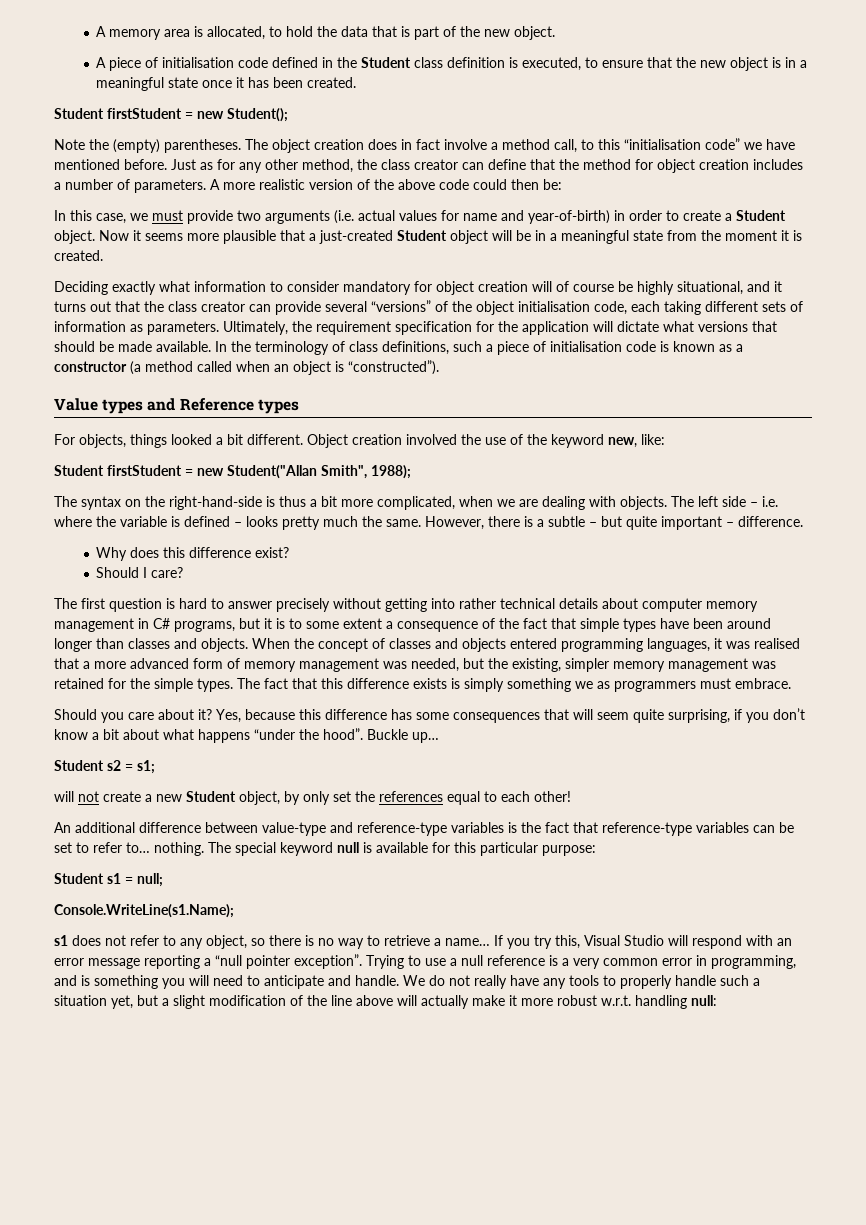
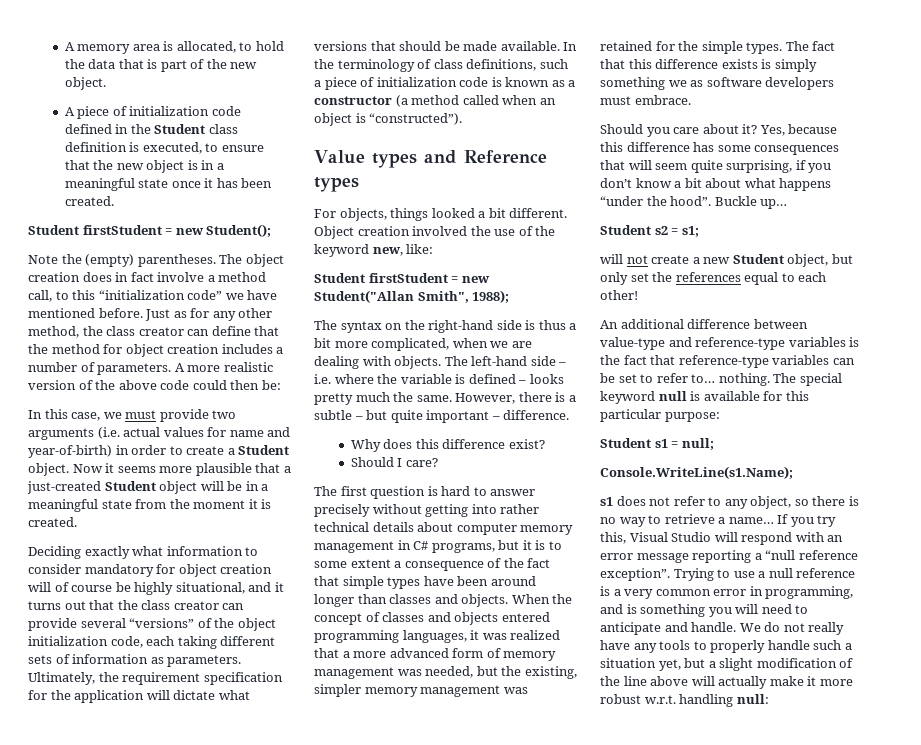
[162,57,235,68] initialisation -> [129,106,210,116] initialization
[624,139,701,150] “initialisation -> [98,290,185,300] “initialization
[518,301,590,312] initialisation -> [28,636,108,646] initialization
[550,341,622,352] initialisation -> [376,77,457,87] initialization
[169,496,262,510] right-hand-side -> [428,320,522,333] right-hand side
[698,496,718,507] left -> [471,356,528,366] left-hand
[754,638,800,649] realised -> [510,630,561,640] realized
[614,681,696,692] programmers -> [706,77,835,90] software developers
[284,791,300,805] by -> [831,254,853,264] but
[246,955,290,969] pointer -> [798,550,858,560] reference

